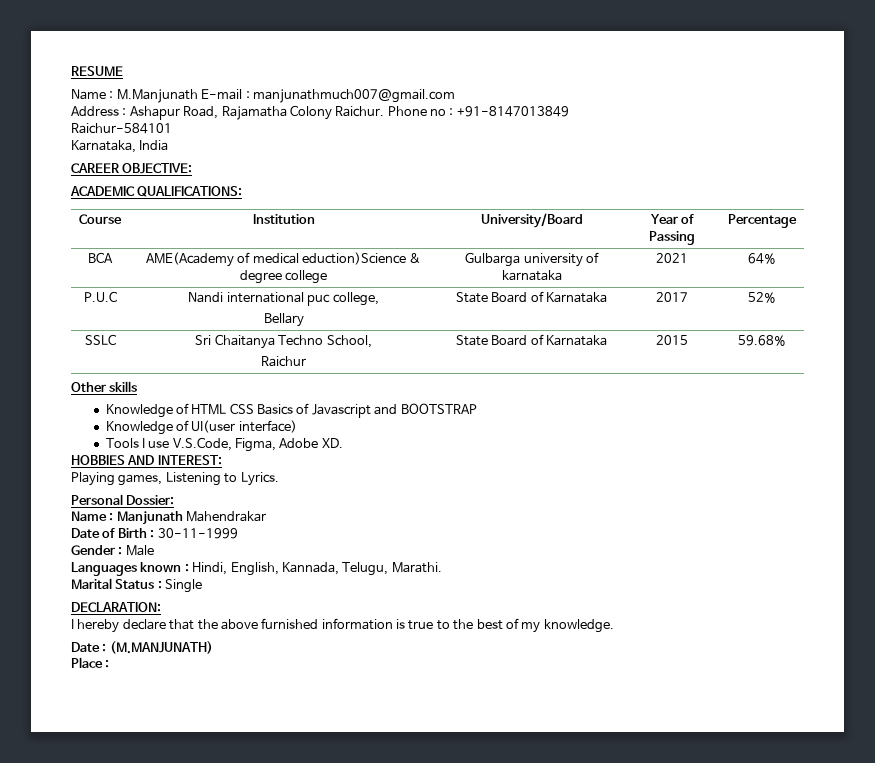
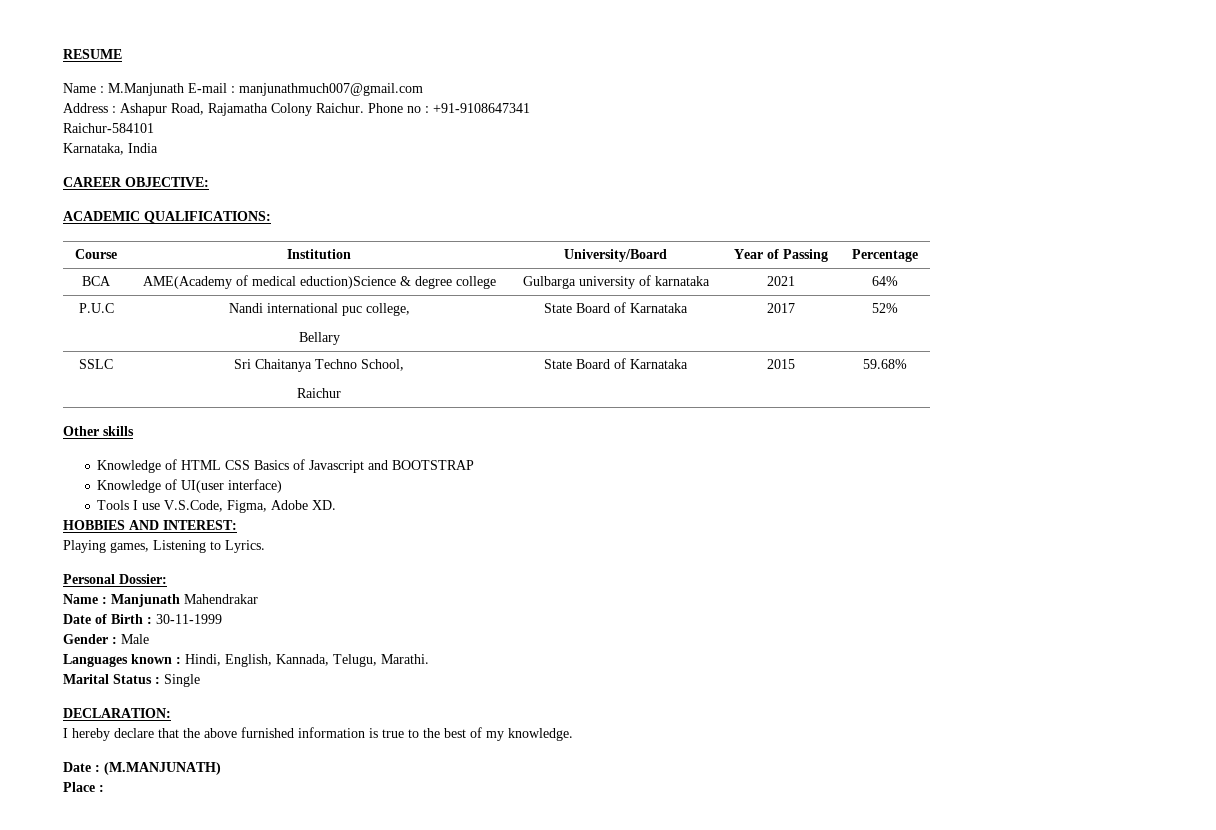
[456,106,569,117] +91-8147013849 -> [433,103,530,113] +91-9108647341

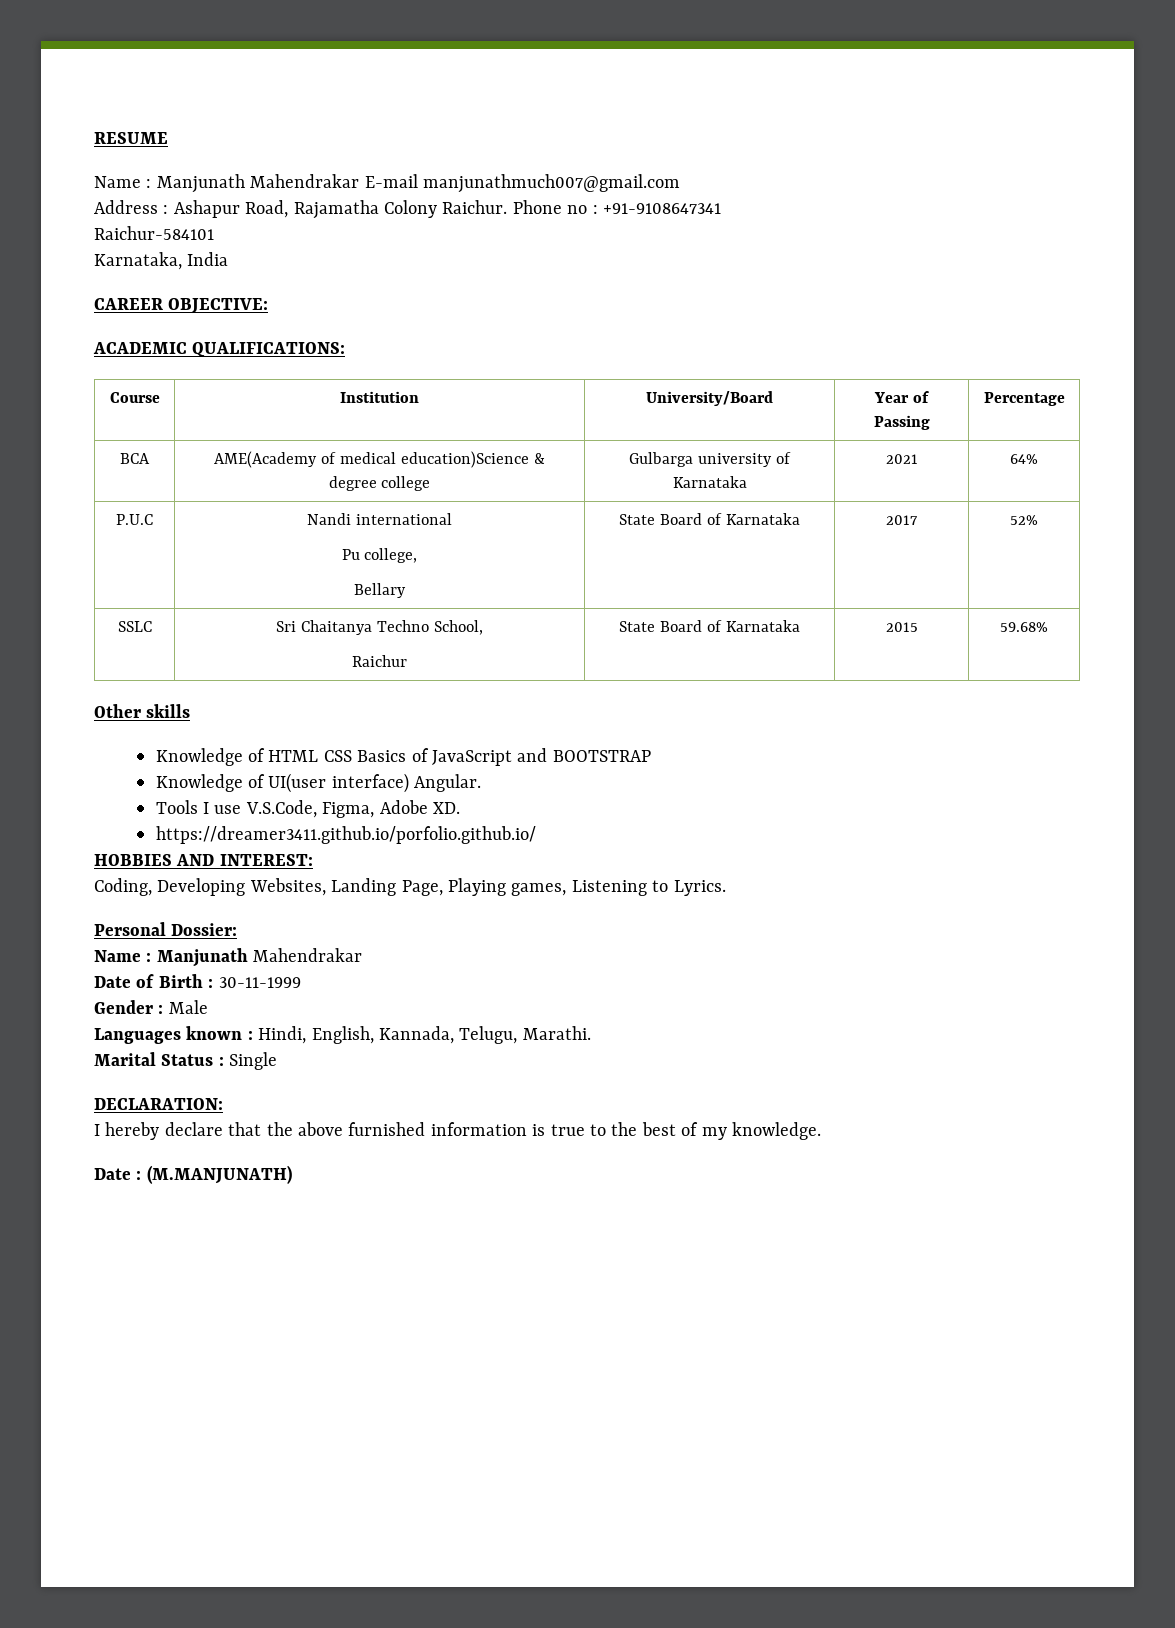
[108,83,235,96] M.Manjunath E-mail : -> [156,174,418,193] Manjunath Mahendrakar E-mail
[299,276,396,289] eduction)Science -> [400,451,529,468] education)Science
[654,276,710,286] karnataka -> [672,476,747,488] Karnataka
[341,306,362,316] puc -> [341,549,360,560] // Pu
[309,460,365,473] Javascript -> [431,750,512,766] JavaScript
(283, 486) none -> [414,774,482,792] Angular.
(337, 505) none -> [155,826,536,844] // https://dreamer3411.github.io/porfolio.github.io/
(237, 525) none -> [94,878,443,896] Coding, Developing Websites, Landing Page,
[63,782,104,792] // Place : -> (292, 1174) none

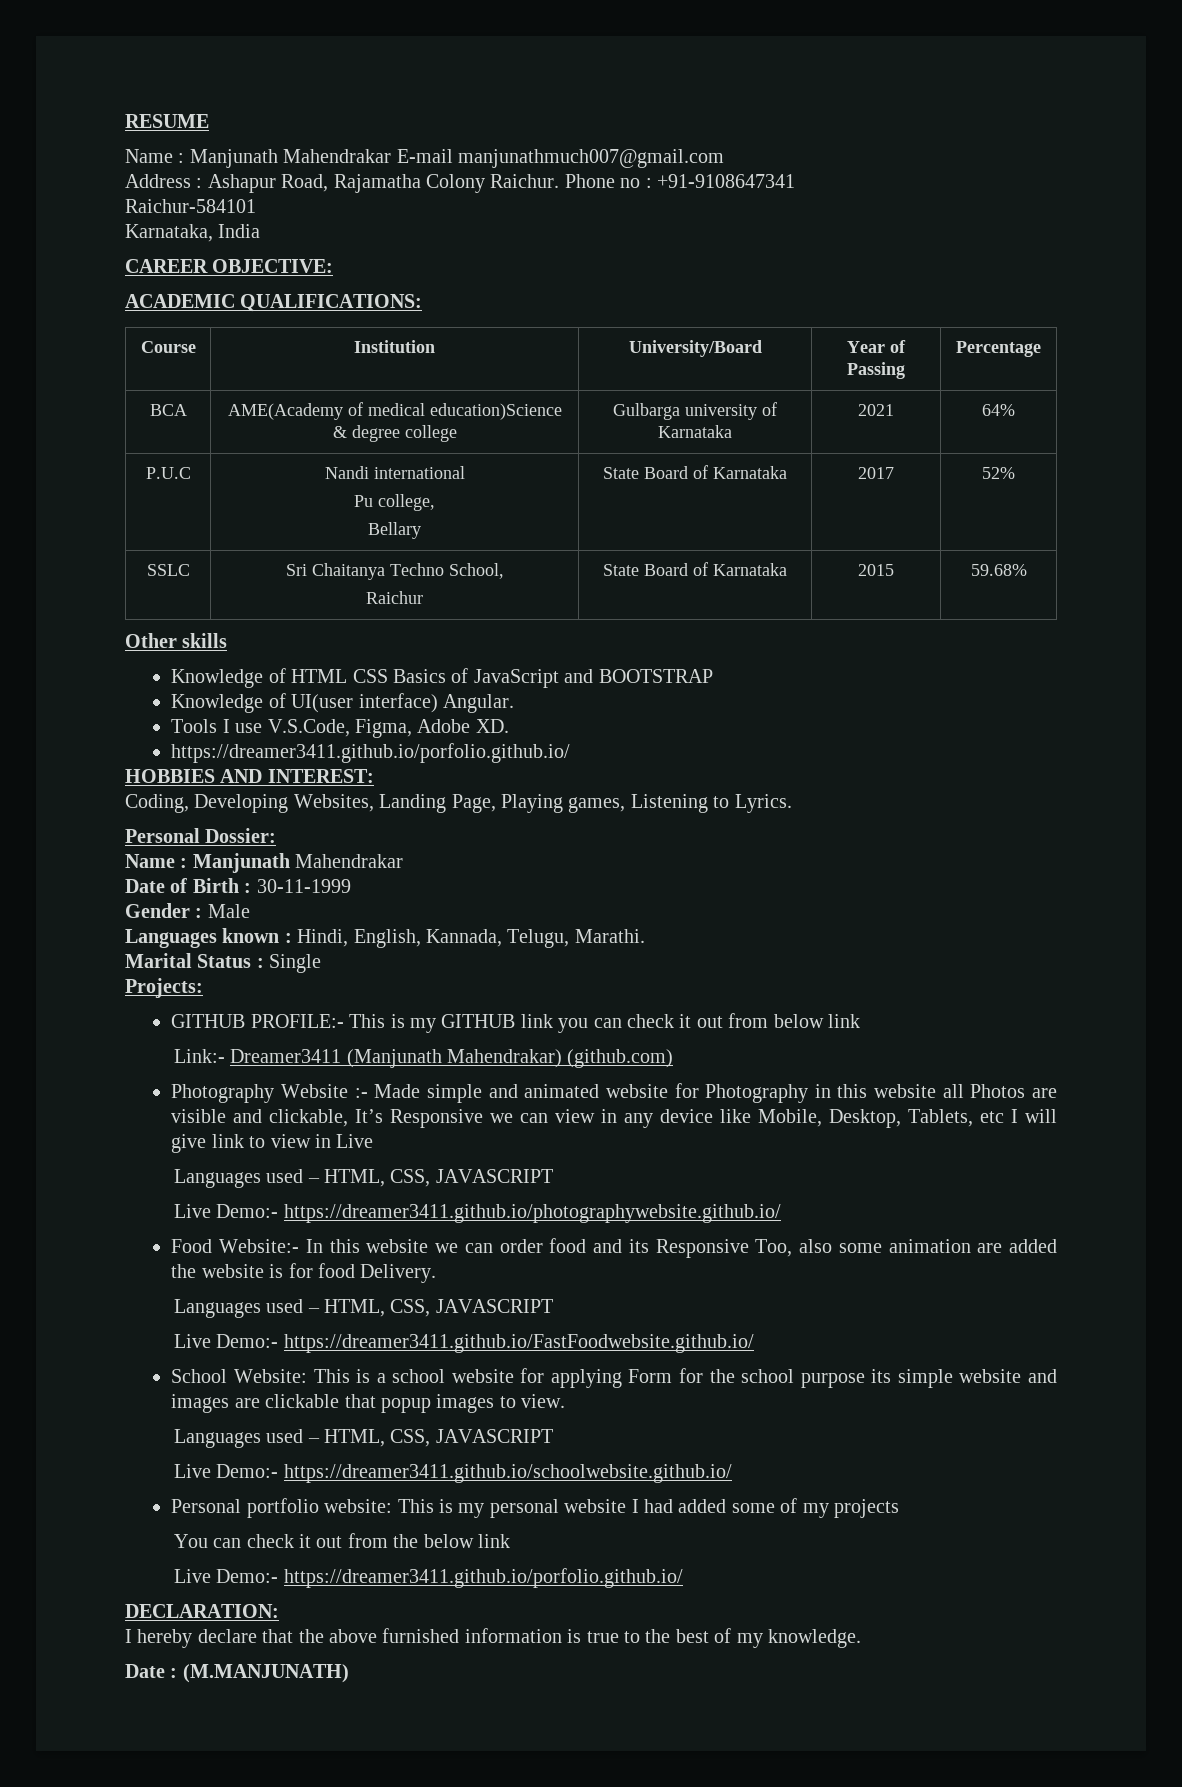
(278, 1061) none -> [125,978,203,998] [171,1013,861,1033] [173,1049,674,1068] [171,1083,1058,1103] [171,1109,1057,1128] [171,1134,374,1153] [173,1169,553,1188] [173,1204,781,1223] [171,1238,1058,1258] [171,1263,437,1283] [173,1299,553,1318] [173,1334,754,1353] [171,1368,1057,1388] [171,1394,566,1413] [173,1429,553,1448] [173,1464,732,1483] [171,1498,900,1518] [173,1533,511,1548] [173,1568,683,1588] // Projects: // GITHUB PROFILE:- This is my GITHUB link you can check it out from below link // Link:- Dreamer3411 (Manjunath Mahendrakar) (github.com) // Photography Website :- Made simple and animated website for Photography in this website all Photos are visible and clickable, It’s Responsive we can view in any device like Mobile, Desktop, Tablets, etc I will give link to view in Live // Languages used – HTML, CSS, JAVASCRIPT // Live Demo:- https://dreamer3411.github.io/photographywebsite.github.io/ // Food Website:- In this website we can order food and its Responsive Too, also some animation are added the website is for food Delivery. // Languages used – HTML, CSS, JAVASCRIPT // Live Demo:- https://dreamer3411.github.io/FastFoodwebsite.github.io/ // School Website: This is a school website for applying Form for the school purpose its simple website and images are clickable that popup images to view. // Languages used – HTML, CSS, JAVASCRIPT // Live Demo:- https://dreamer3411.github.io/schoolwebsite.github.io/ // Personal portfolio website: This is my personal website I had added some of my projects // You can check it out from the below link // Live Demo:- https://dreamer3411.github.io/porfolio.github.io/

